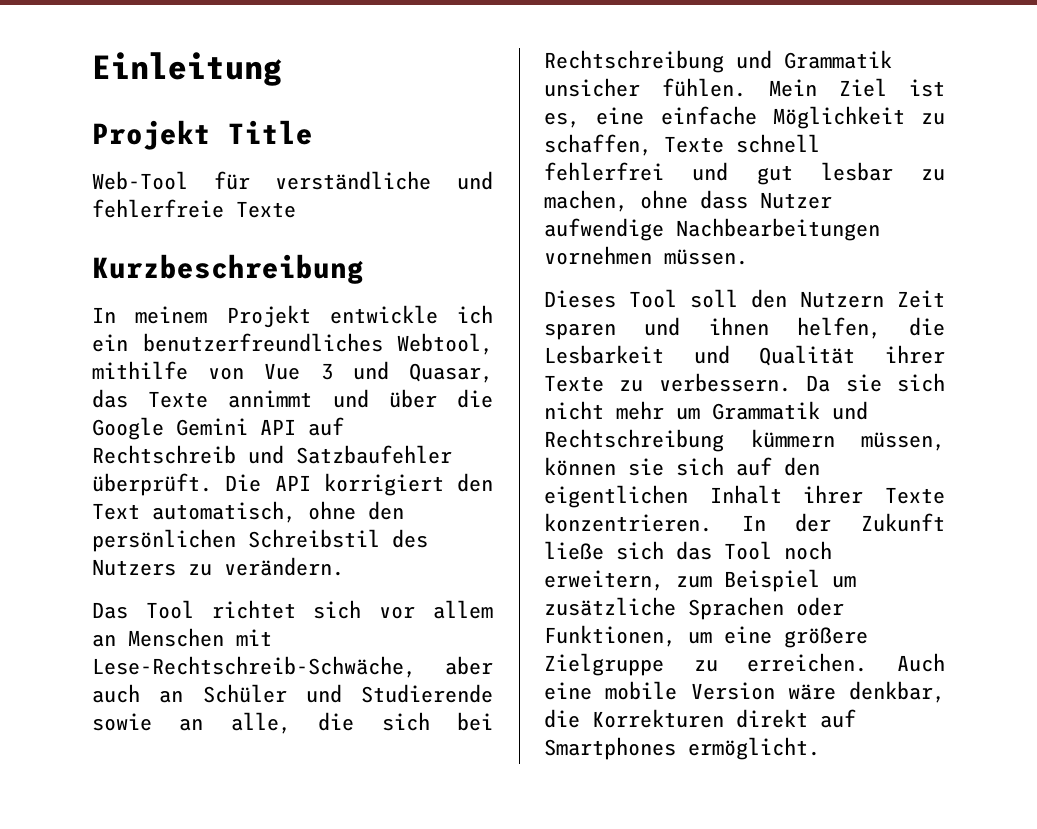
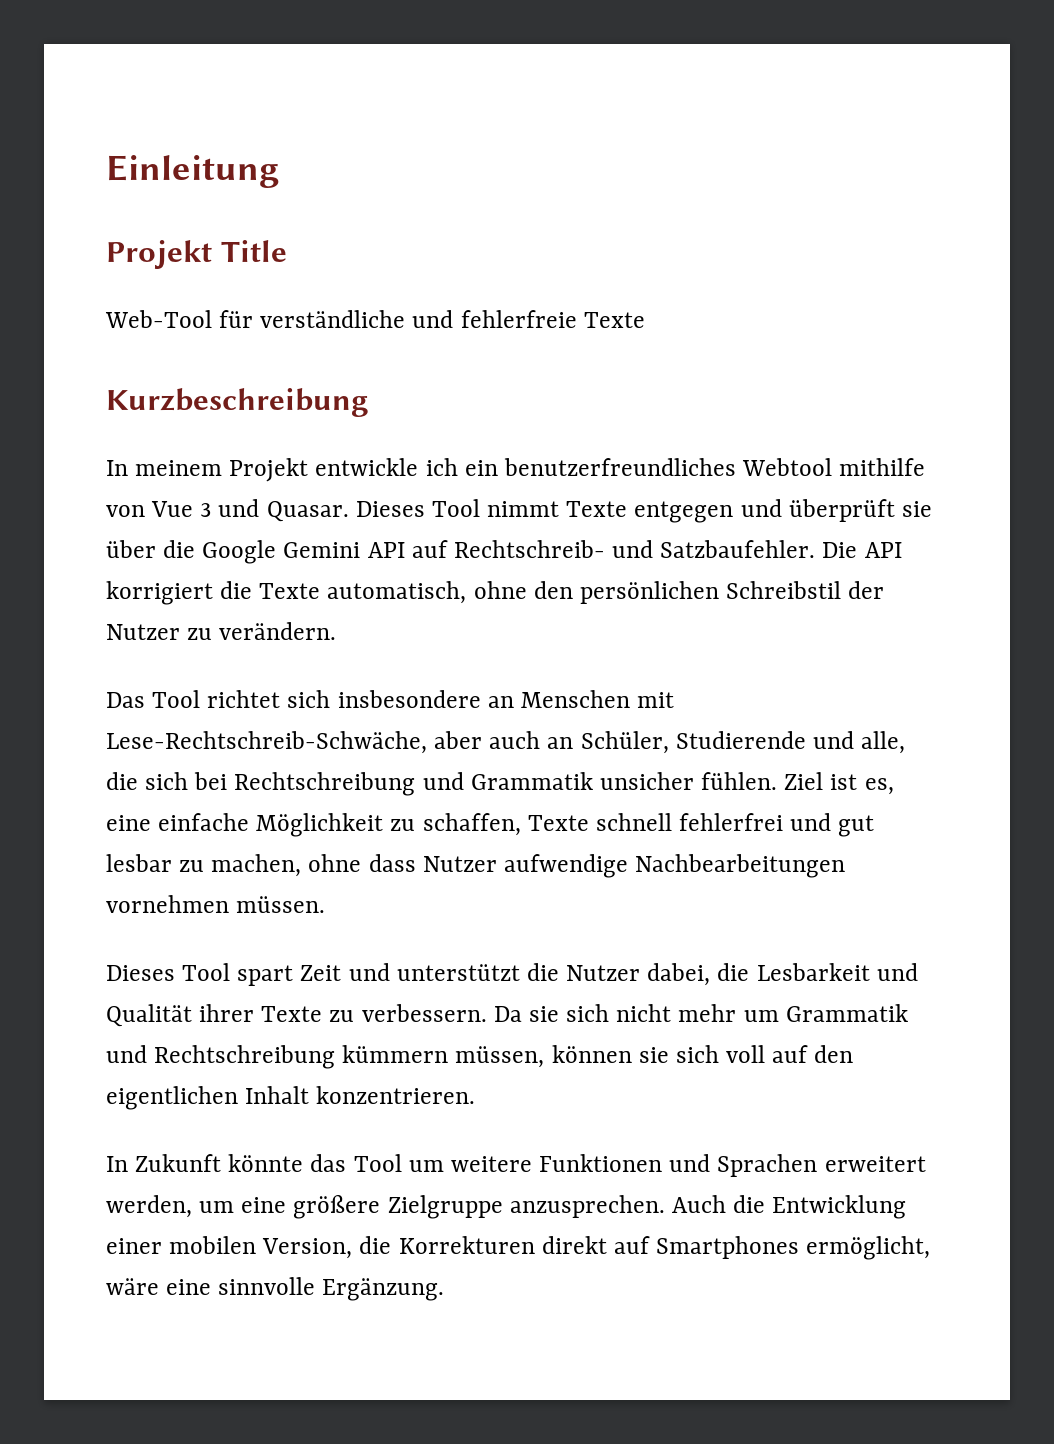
[397,333,493,355] Webtool, -> [742,458,833,476] Webtool
[408,363,493,383] [92,389,369,408] Quasar, das Texte annimmt und -> [266,499,932,523] Quasar. Dieses Tool nimmt Texte entgegen und überprüft sie
[92,445,452,464] [92,473,212,496] Rechtschreib und Satzbaufehler überprüft. -> [453,540,816,558] Rechtschreib- und Satzbaufehler.
[457,473,493,492] [92,503,140,520] den Text -> [220,581,321,599] die Texte
[392,529,428,548] [92,559,176,576] des Nutzers -> [848,581,885,599] [106,624,180,640] der Nutzer
[379,600,493,619] vor allem -> [337,690,481,708] insbesondere
[202,684,493,703] [92,713,204,731] Schüler und Studierende sowie an -> [580,731,854,754] Schüler, Studierende und
[768,79,817,97] Mein -> (778, 781) none
[690,289,945,308] [544,317,881,340] soll den Nutzern Zeit sparen und ihnen helfen, -> [237,963,711,986] spart Zeit und unterstützt die Nutzer dabei,
(724, 466) none -> [726,1045,766,1063] voll
[803,485,945,504] ihrer Texte -> (310, 1095) none
[741,513,945,532] [544,541,832,560] [544,569,856,592] [544,597,844,620] [544,625,868,648] [544,653,945,676] [544,681,945,703] In der Zukunft ließe sich das Tool noch erweitern, zum Beispiel um zusätzliche Sprachen oder Funktionen, um eine größere Zielgruppe zu erreichen. Auch eine mobile Version wäre denkbar, -> [106,1154,926,1177] [106,1195,907,1219] [106,1236,353,1259] // In Zukunft könnte das Tool um weitere Funktionen und Sprachen erweitert werden, um eine größere Zielgruppe anzusprechen. Auch die Entwicklung einer mobilen Version,
[688,737,820,760] ermöglicht. -> [806,1236,931,1260] [106,1277,445,1301] ermöglicht, wäre eine sinnvolle Ergänzung.

